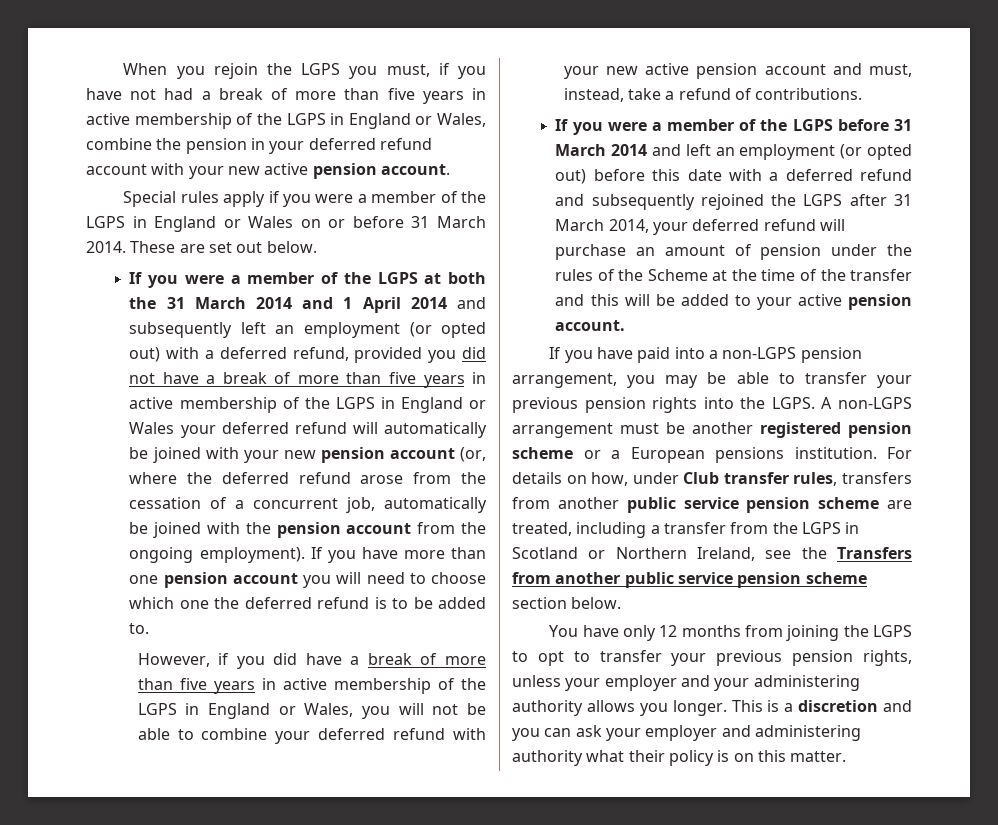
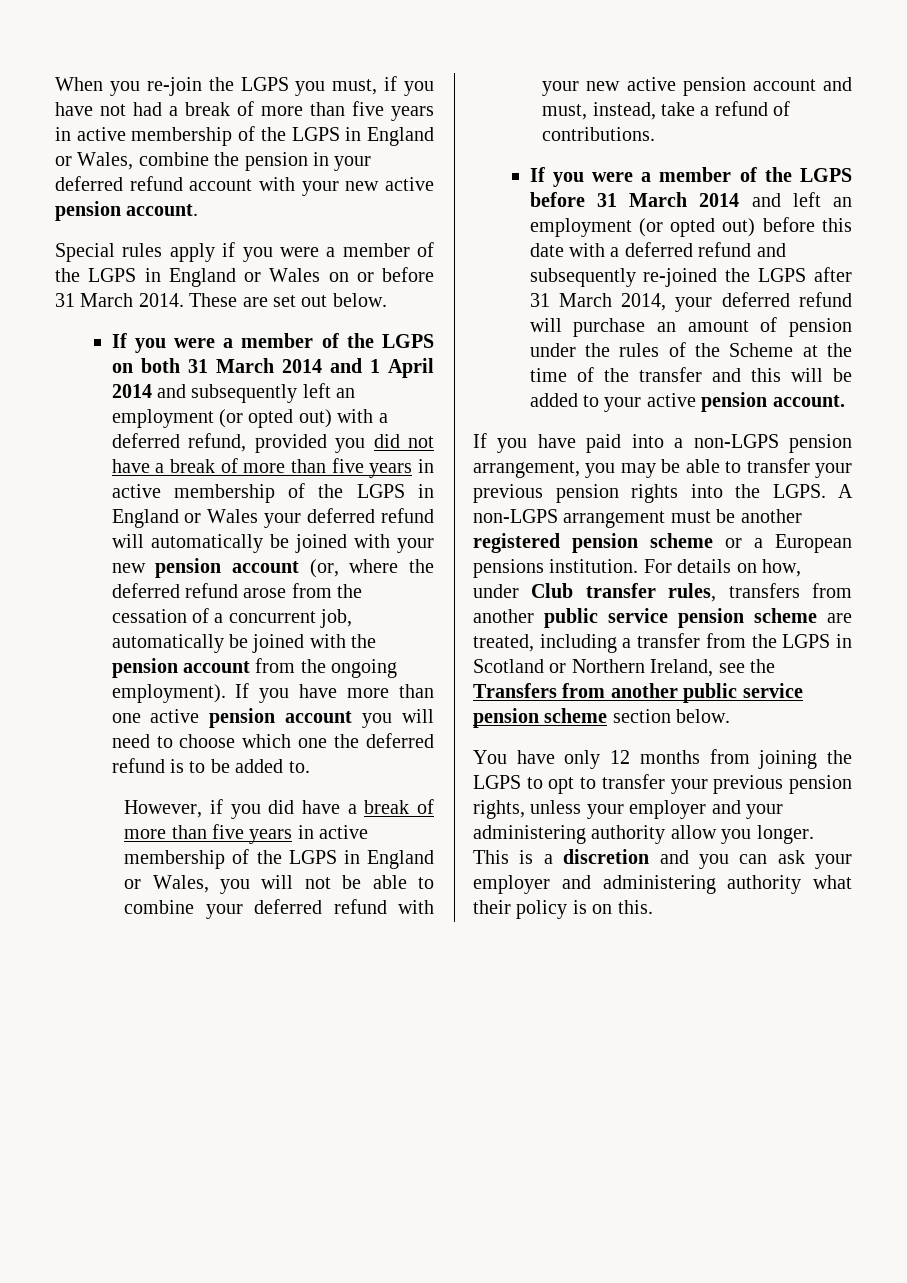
[213,63,258,79] rejoin -> [146,77,202,96] re-join
[424,272,486,284] [129,297,157,309] at both the -> [111,358,180,373] on both
(159, 579) none -> [150,709,200,723] active
[700,194,764,210] rejoined -> [643,268,718,287] re-joined
[586,700,635,712] allows -> [670,825,717,839] allow
[757,750,847,762] this matter. -> [617,900,653,914] this.

